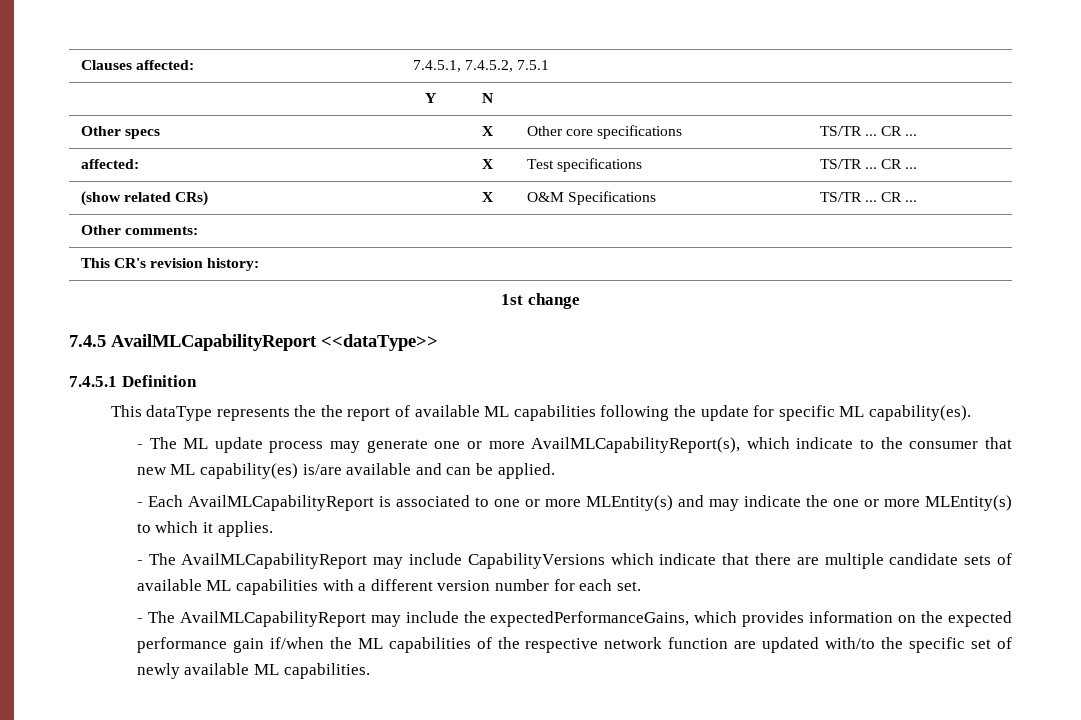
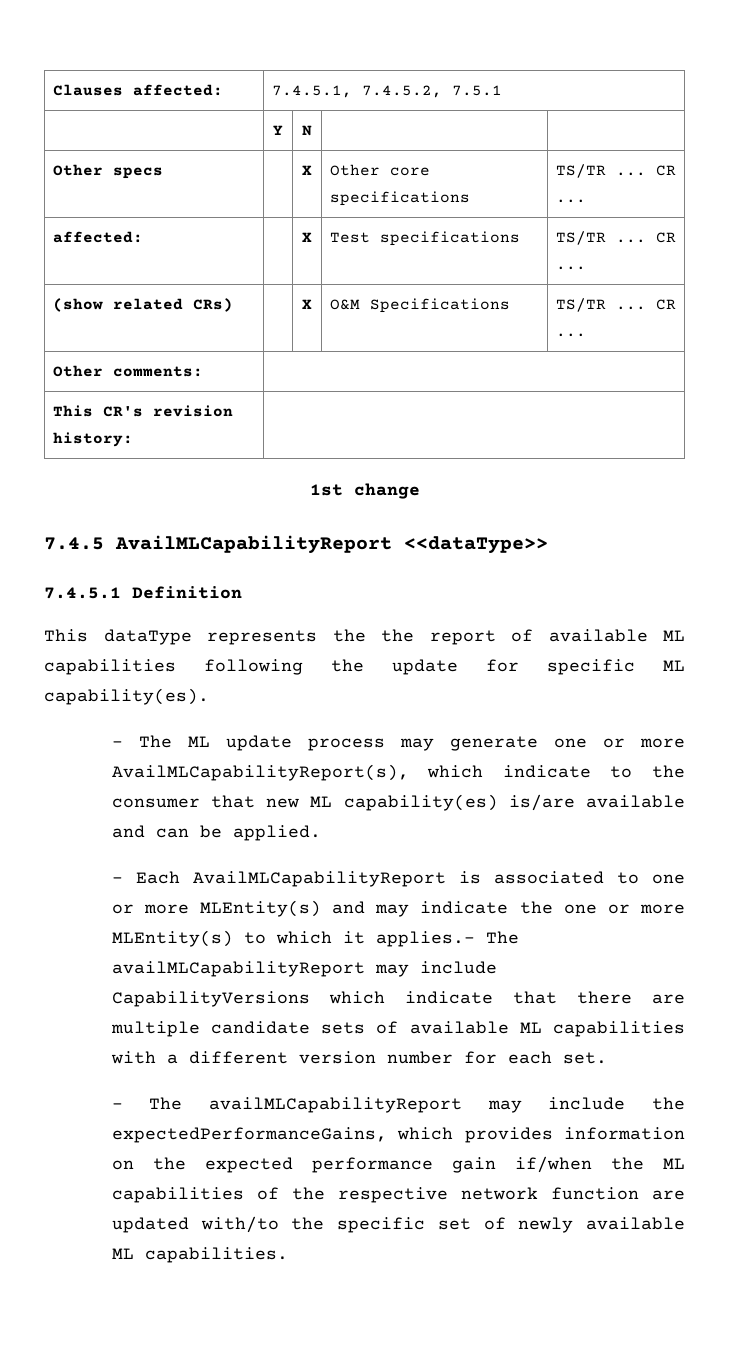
[217,521,273,537] [136,553,368,569] applies. // - The AvailMLCapabilityReport -> [375,931,519,947] [111,961,365,977] applies.- The availMLCapabilityReport
[179,611,366,627] AvailMLCapabilityReport -> [209,1097,463,1113] availMLCapabilityReport

